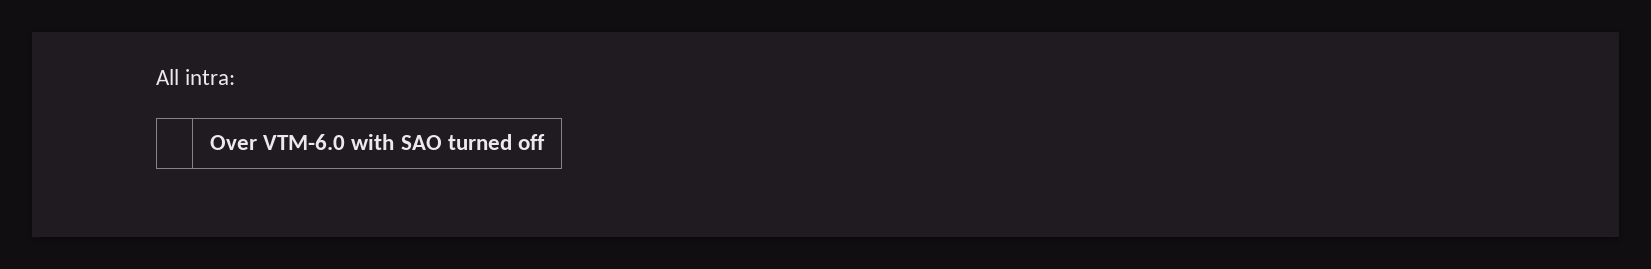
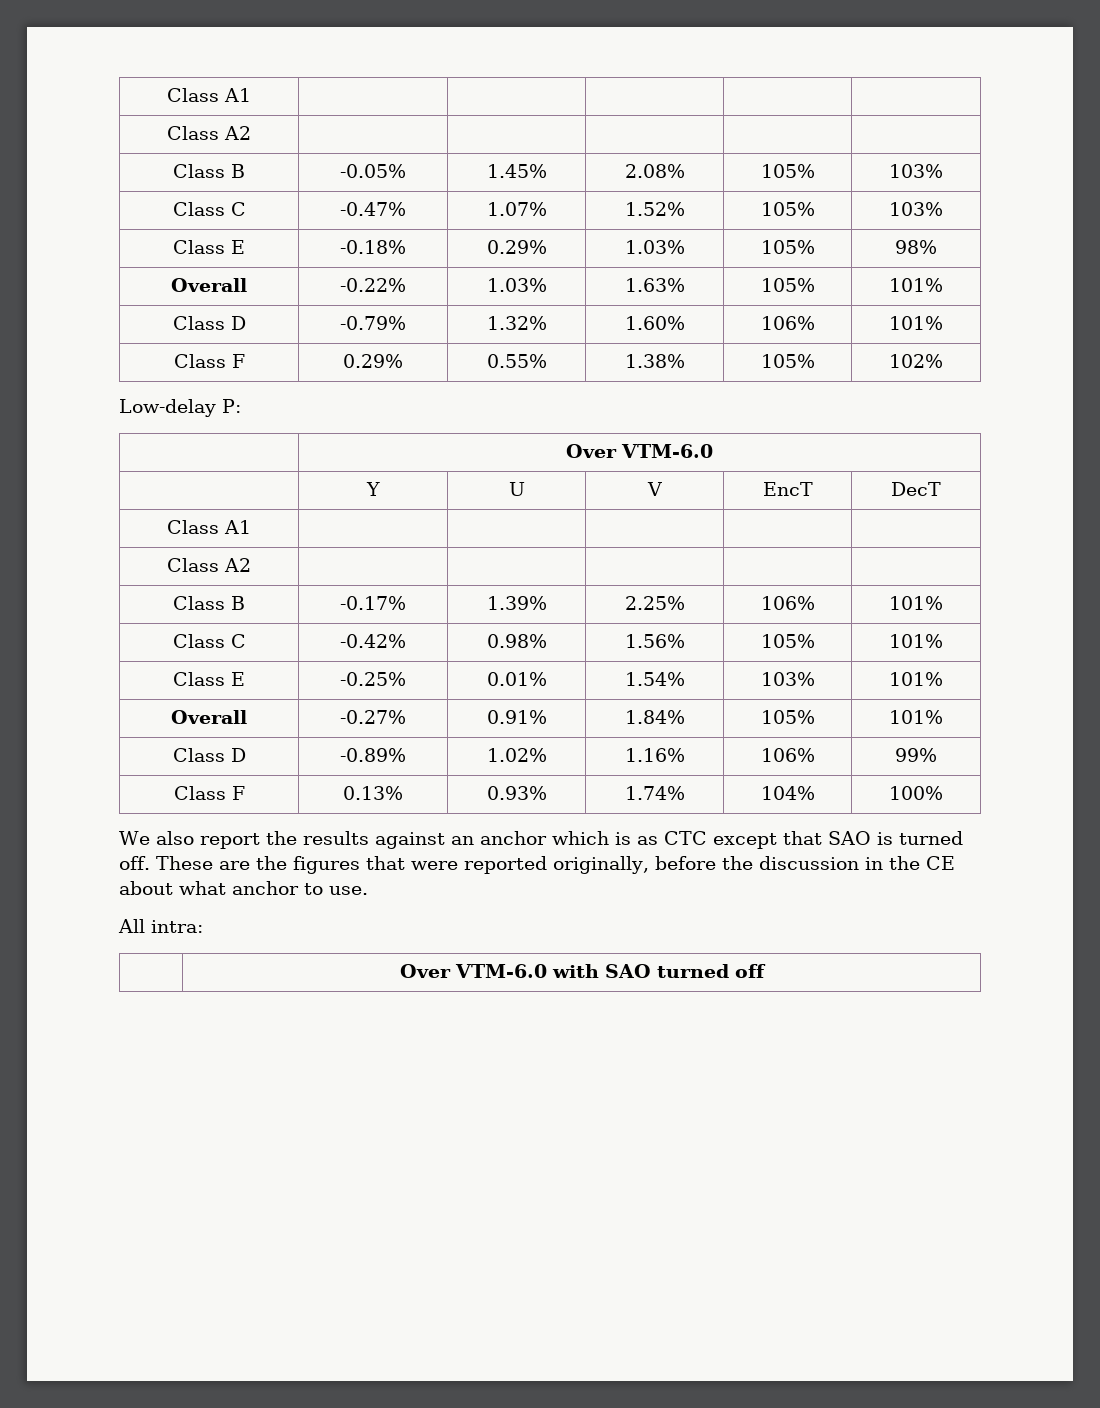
(156, 77) none -> [167,88,251,102] [167,126,251,140] [173,164,245,178] [340,164,406,178] [486,164,547,178] [624,164,685,178] [760,164,815,178] [889,164,943,178] [172,202,246,216] [340,202,406,216] [486,202,547,216] [624,202,685,216] [760,202,815,216] [889,202,943,216] [173,240,245,254] [340,240,406,254] [486,240,547,254] [624,240,685,254] [760,240,815,254] [895,240,937,254] [171,278,247,292] [340,278,406,292] [486,278,547,292] [624,278,685,292] [760,278,815,292] [889,278,943,292] [172,316,246,330] [340,316,406,330] [486,316,547,330] [624,316,685,330] [760,316,815,330] [889,316,943,330] [173,354,245,368] [343,354,403,368] [486,354,547,368] [624,354,685,368] [760,354,815,368] [889,354,943,368] [119,399,241,417] [566,444,713,458] [365,482,380,496] [508,482,525,496] [646,482,662,496] [762,482,813,496] [891,482,941,496] [167,520,251,534] [167,558,251,572] [173,596,245,610] [340,596,406,610] [486,596,547,610] [624,596,685,610] [760,596,815,610] [889,596,943,610] [172,634,246,648] [340,634,406,648] [486,634,547,648] [624,634,685,648] [760,634,815,648] [889,634,943,648] [173,672,245,686] [340,672,406,686] [486,672,547,686] [624,672,685,686] [760,672,815,686] [889,672,943,686] [171,710,247,724] [340,710,406,724] [486,710,547,724] [624,710,685,724] [760,710,815,724] [889,710,943,724] [172,748,246,762] [340,748,406,762] [486,748,547,762] [624,748,685,762] [760,748,815,762] [895,748,937,762] [173,786,245,800] [343,786,403,800] [486,786,547,800] [624,786,685,800] [760,786,815,800] [889,786,943,800] [119,831,963,849] [119,856,955,874] [119,881,368,895] Class A1 | | | | | // Class A2 | | | | | // Class B | -0.05% | 1.45% | 2.08% | 105% | 103% // Class C | -0.47% | 1.07% | 1.52% | 105% | 103% // Class E | -0.18% | 0.29% | 1.03% | 105% | 98% // Overall | -0.22% | 1.03% | 1.63% | 105% | 101% // Class D | -0.79% | 1.32% | 1.60% | 106% | 101% // Class F | 0.29% | 0.55% | 1.38% | 105% | 102% // Low-delay P: // | Over VTM-6.0 // | Y | U | V | EncT | DecT // Class A1 | | | | | // Class A2 | | | | | // Class B | -0.17% | 1.39% | 2.25% | 106% | 101% // Class C | -0.42% | 0.98% | 1.56% | 105% | 101% // Class E | -0.25% | 0.01% | 1.54% | 103% | 101% // Overall | -0.27% | 0.91% | 1.84% | 105% | 101% // Class D | -0.89% | 1.02% | 1.16% | 106% | 99% // Class F | 0.13% | 0.93% | 1.74% | 104% | 100% // We also report the results against an anchor which is as CTC except that SAO is turned off. These are the figures that were reported originally, before the discussion in the CE about what anchor to use. //

